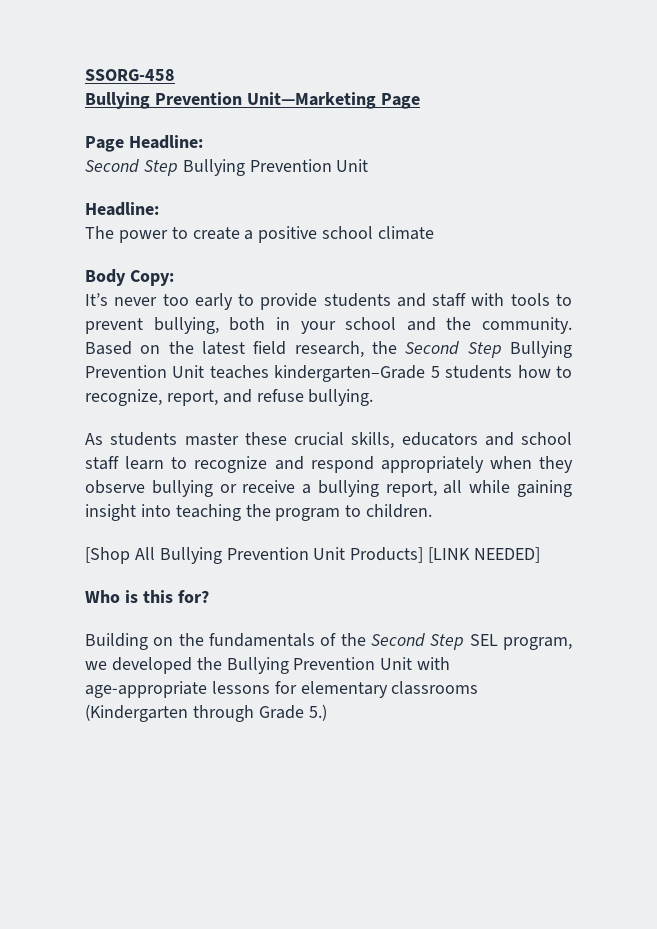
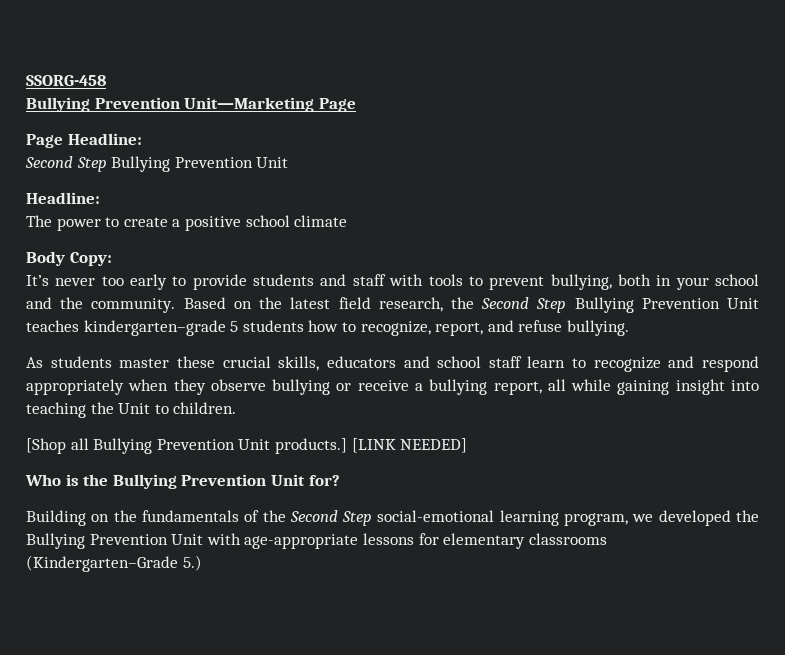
[274,365,426,382] kindergarten–Grade -> [83,320,226,336] kindergarten–grade
[275,508,341,521] program -> [118,403,151,414] Unit
[134,547,424,564] All Bullying Prevention Unit Products] -> [70,438,347,454] all Bullying Prevention Unit products.]
[142,590,173,603] this -> [83,474,305,489] the Bullying Prevention Unit
[469,634,498,646] SEL -> [377,510,559,526] social-emotional learning
[85,704,304,722] (Kindergarten through Grade -> [26,555,178,572] (Kindergarten–Grade

